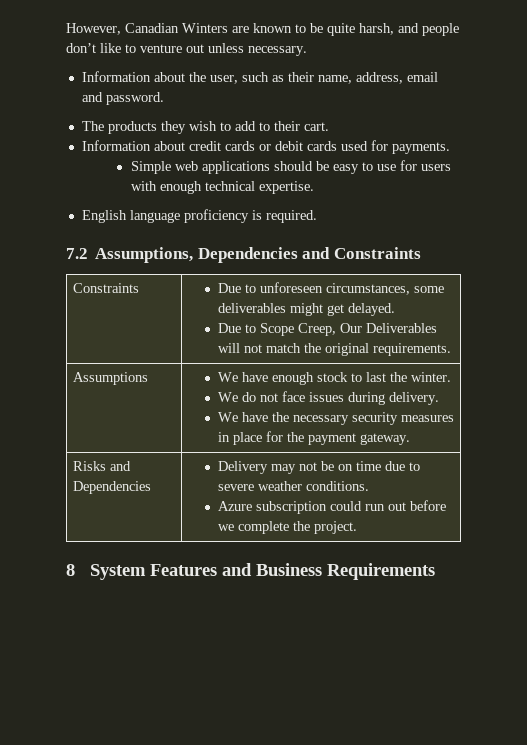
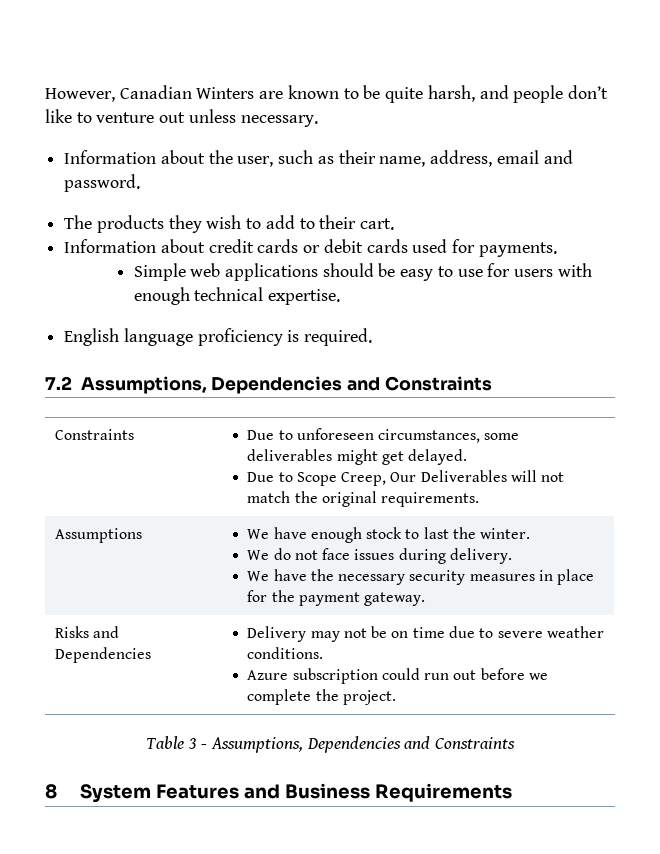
(358, 527) none -> [145,736,516,753] // Table 3 - Assumptions, Dependencies and Constraints

